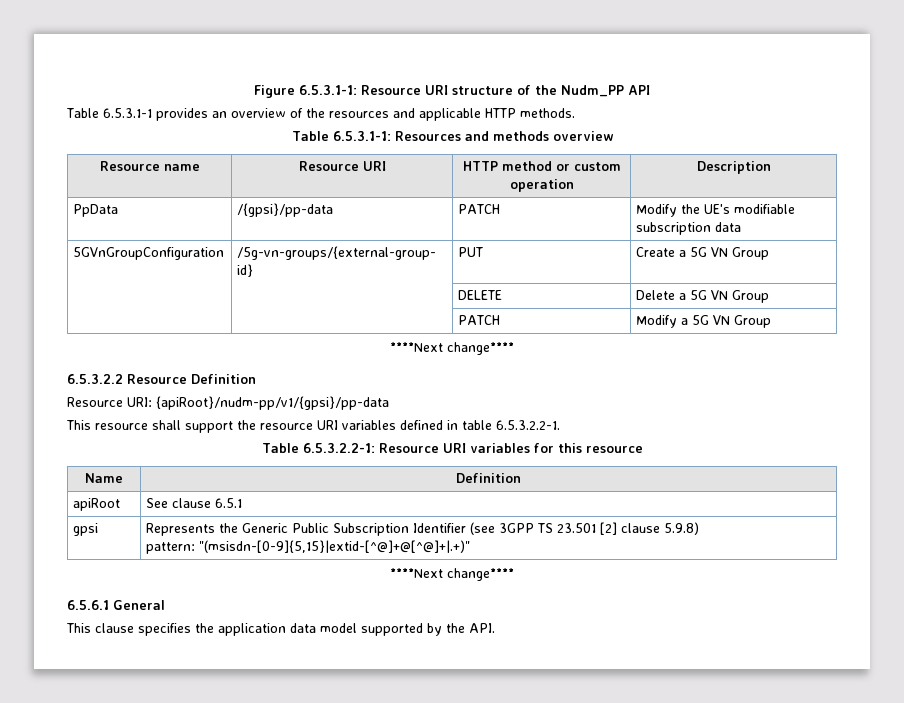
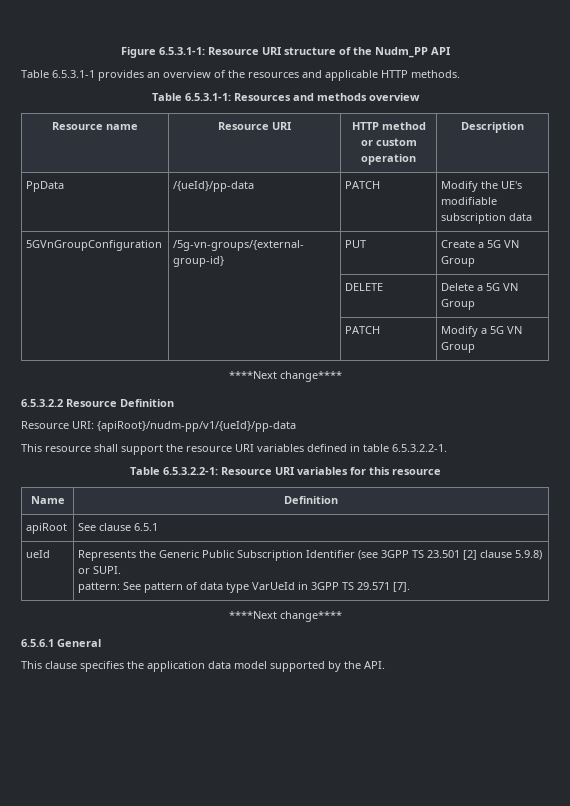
[237,203,334,217] /{gpsi}/pp-data -> [173,181,255,192] /{ueId}/pp-data
[156,396,389,410] {apiRoot}/nudm-pp/v1/{gpsi}/pp-data -> [97,421,296,432] {apiRoot}/nudm-pp/v1/{ueId}/pp-data
[73,523,99,536] gpsi -> [26,550,51,558] ueId
(700, 528) none -> [78,566,122,574] or SUPI.
[199,540,471,553] "(msisdn-[0-9]{5,15}|extid-[^@]+@[^@]+|.+)" -> [123,582,411,593] See pattern of data type VarUeId in 3GPP TS 29.571 [7].

